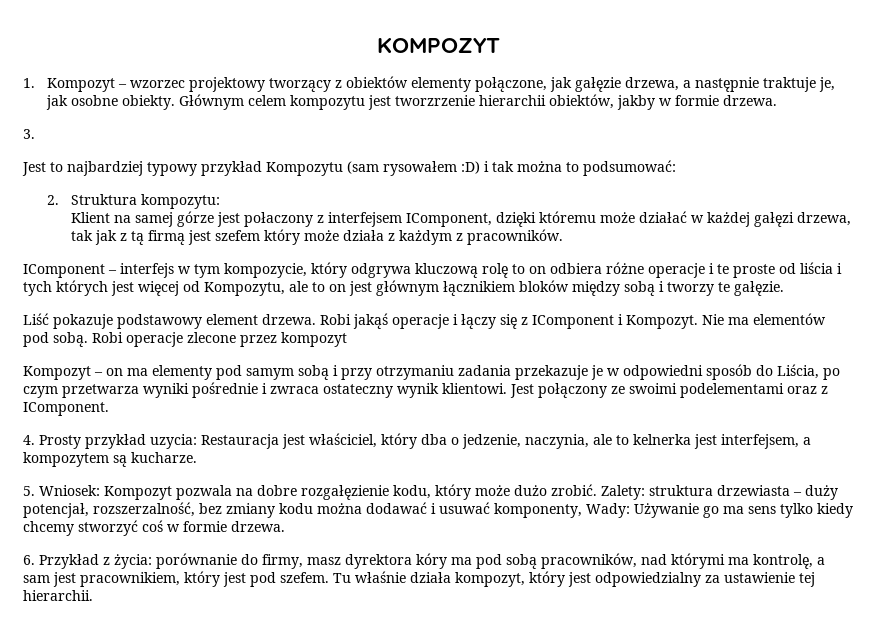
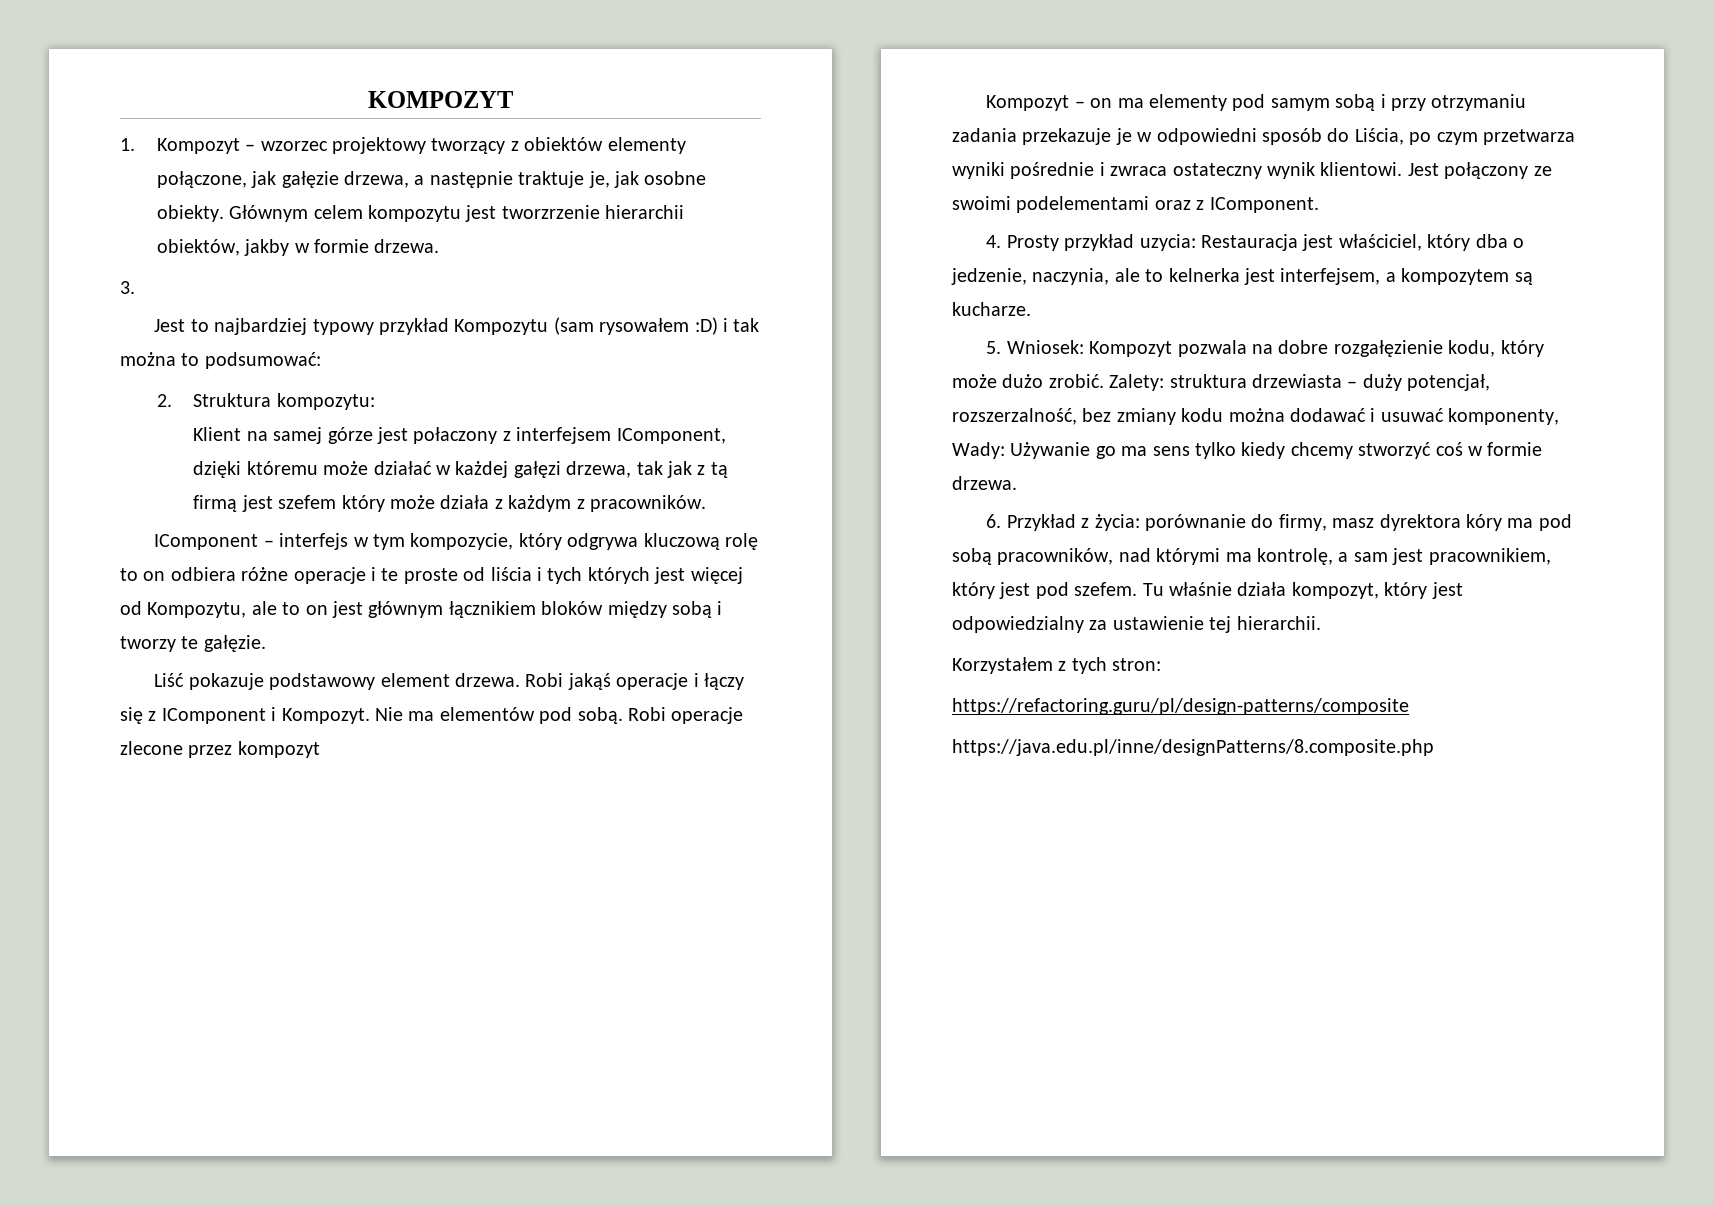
(93, 595) none -> [952,657,1162,674] [952,698,1409,715] [952,739,1434,756] // Korzystałem z tych stron: // https://refactoring.guru/pl/design-patterns/composite // https://java.edu.pl/inne/designPatterns/8.composite.php

